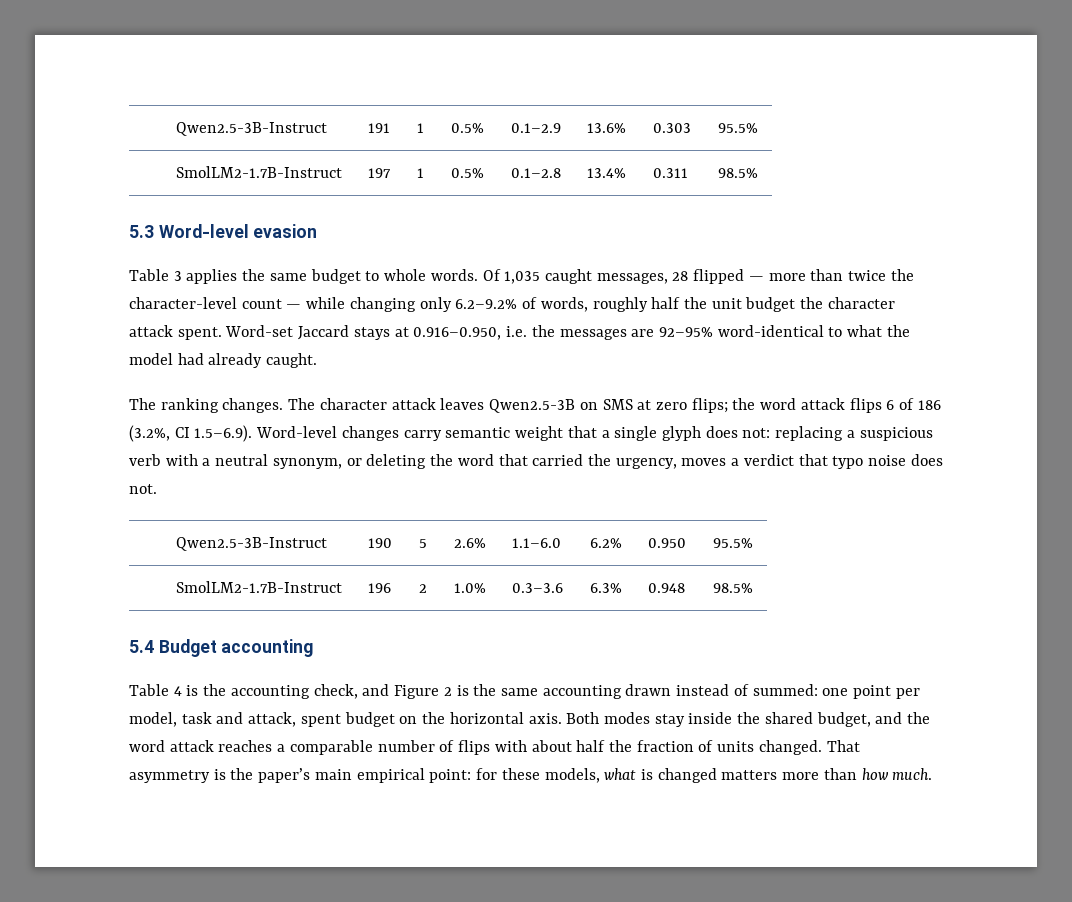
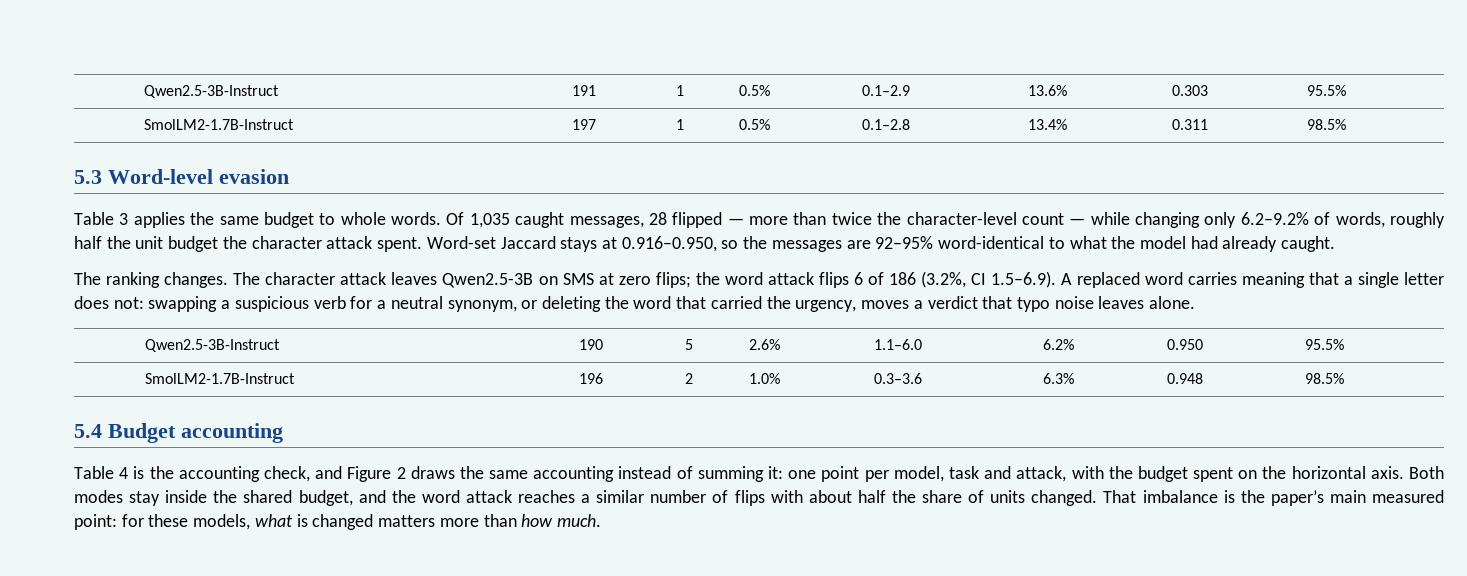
[506,326,528,337] i.e. -> [721,240,739,249] so
[256,426,564,441] Word-level changes carry semantic weight -> [1061,272,1305,288] A replaced word carries meaning
[661,426,701,441] glyph -> [1404,272,1445,285] letter
[775,426,844,441] replacing -> [148,296,218,312] swapping
[165,454,198,466] with -> [350,296,373,309] for
[910,454,943,466] [129,484,157,494] does not. -> [1098,296,1196,309] leaves alone.
[456,685,469,696] is -> [410,466,455,479] draws
[625,684,672,696] drawn -> (615, 474) none
[752,684,818,696] summed: -> [697,466,783,482] summing it:
[300,712,395,727] spent budget -> [1071,466,1234,482] with the budget spent
[289,740,373,755] comparable -> [596,490,645,503] similar
[636,740,694,752] fraction -> [922,490,963,503] share
[129,770,210,783] asymmetry -> [1142,490,1218,503] imbalance
[356,768,425,783] empirical -> [1371,490,1444,503] measured

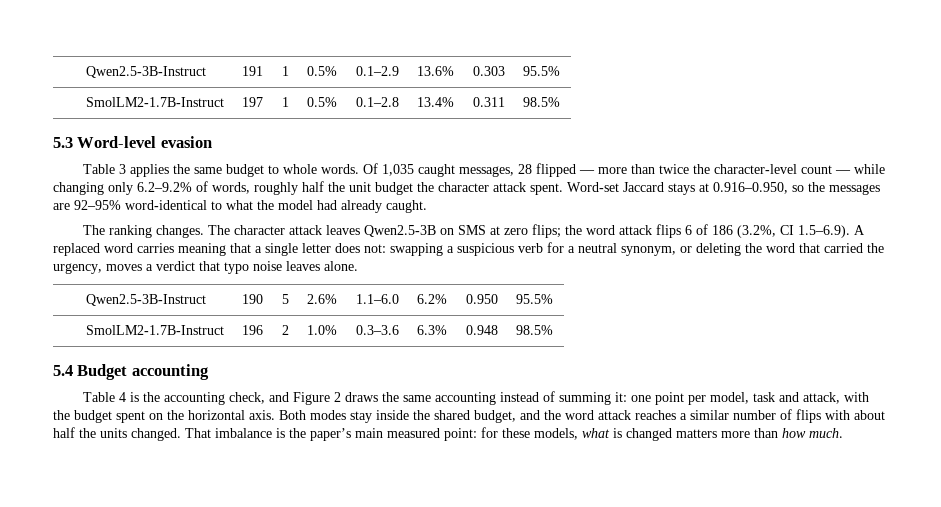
[922,490,985,503] share of -> (96, 433) none

